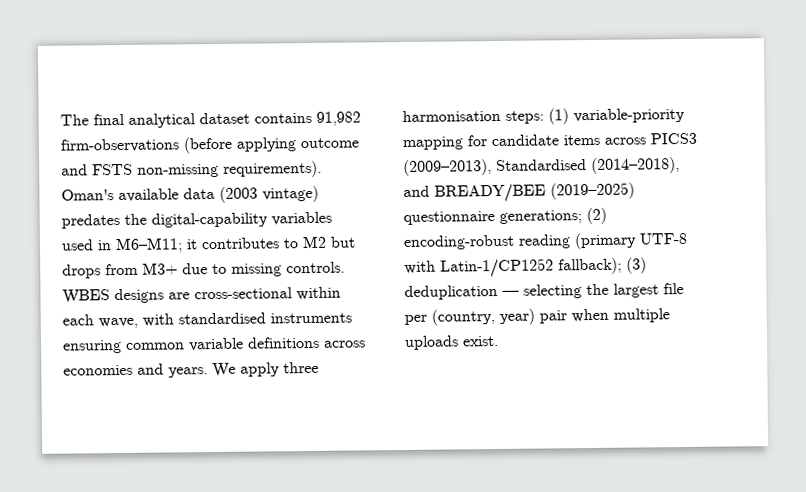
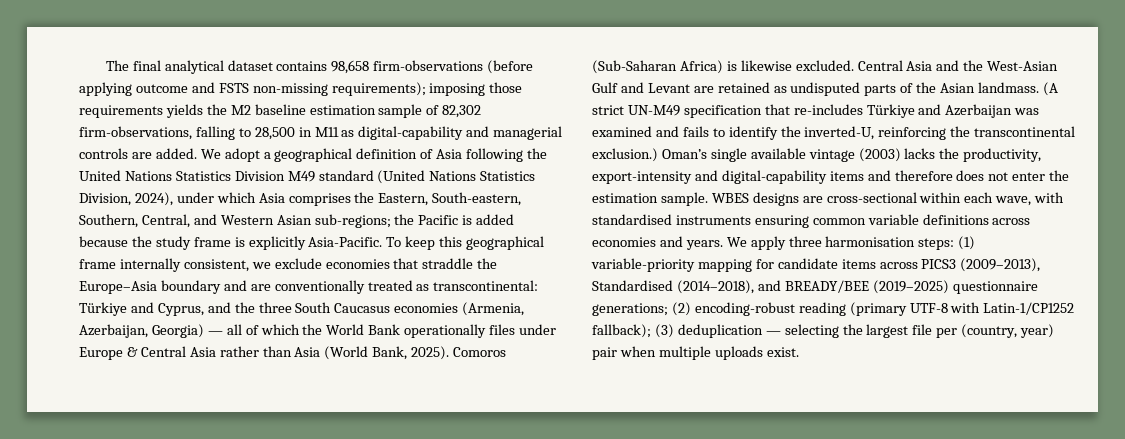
[316,111,361,126] 91,982 -> [331,60,370,74] 98,658
[223,160,322,178] [61,185,319,203] [61,211,332,229] [61,235,356,254] [62,261,345,279] requirements). Oman's available data (2003 vintage) predates the digital-capability variables used in M6–M11; it contributes to M2 but drops from M3+ due to missing controls. -> [331,82,523,96] [79,104,482,118] [79,126,563,140] [79,148,548,162] [79,170,536,184] [79,192,522,206] [79,214,515,228] [79,236,545,250] [79,258,498,272] [79,280,539,294] [79,302,525,316] [79,324,557,338] [79,346,507,360] [592,60,1059,74] [592,82,1058,96] [592,104,1040,118] [592,126,1076,140] [592,148,1042,162] [592,170,1070,184] [592,192,708,206] requirements); imposing those requirements yields the M2 baseline estimation sample of 82,302 firm-observations, falling to 28,500 in M11 as digital-capability and managerial controls are added. We adopt a geographical definition of Asia following the United Nations Statistics Division M49 standard (United Nations Statistics Division, 2024), under which Asia comprises the Eastern, South-eastern, Southern, Central, and Western Asian sub-regions; the Pacific is added because the study frame is explicitly Asia-Pacific. To keep this geographical frame internally consistent, we exclude economies that straddle the Europe–Asia boundary and are conventionally treated as transcontinental: Türkiye and Cyprus, and the three South Caucasus economies (Armenia, Azerbaijan, Georgia) — all of which the World Bank operationally files under Europe & Central Asia rather than Asia (World Bank, 2025). Comoros (Sub-Saharan Africa) is likewise excluded. Central Asia and the West-Asian Gulf and Levant are retained as undisputed parts of the Asian landmass. (A strict UN-M49 specification that re-includes Türkiye and Azerbaijan was examined and fails to identify the inverted-U, reinforcing the transcontinental exclusion.) Oman’s single available vintage (2003) lacks the productivity, export-intensity and digital-capability items and therefore does not enter the estimation sample.

